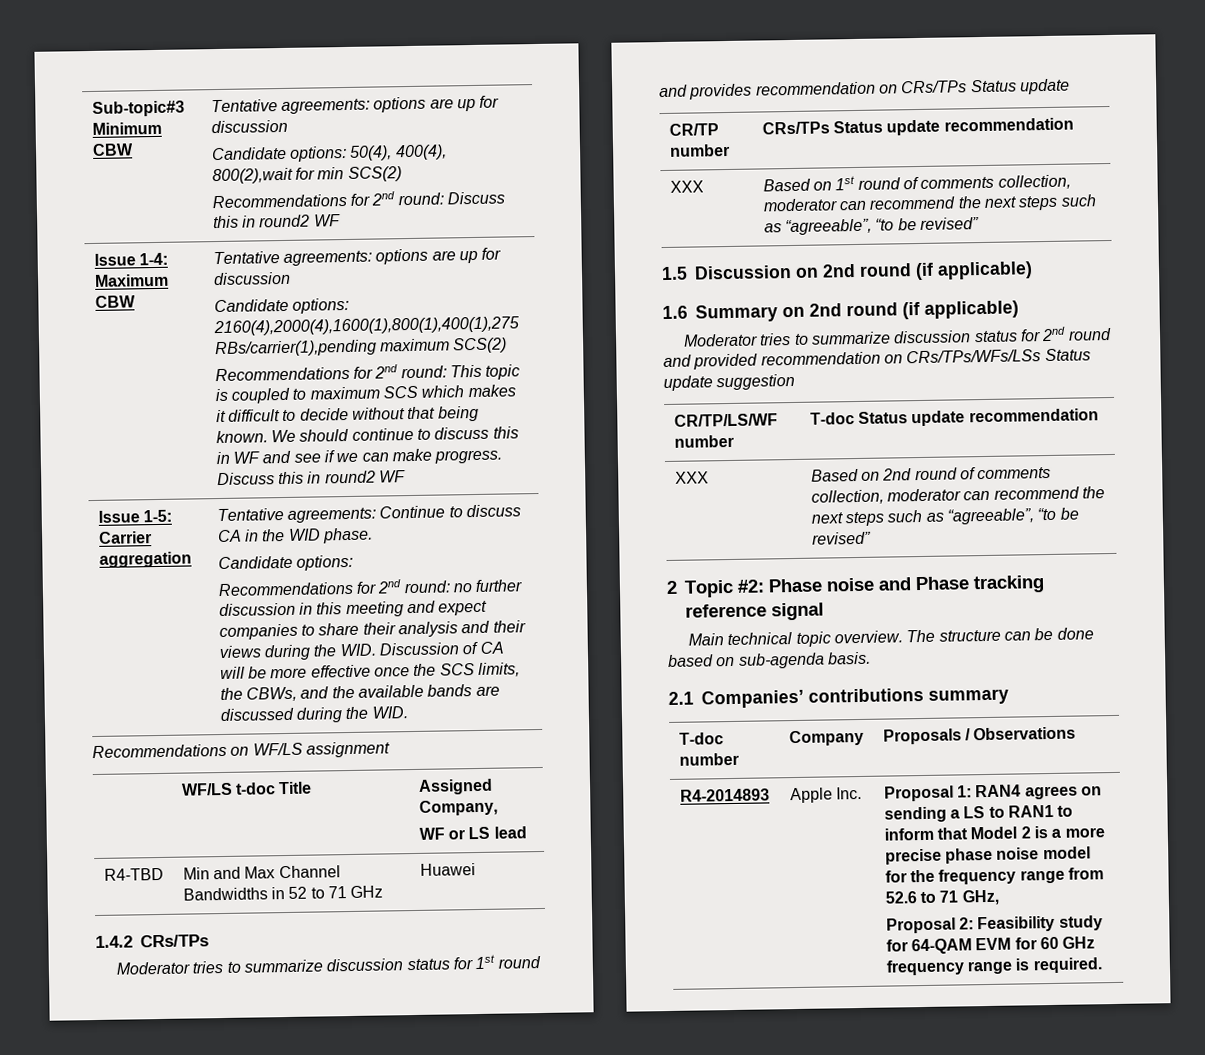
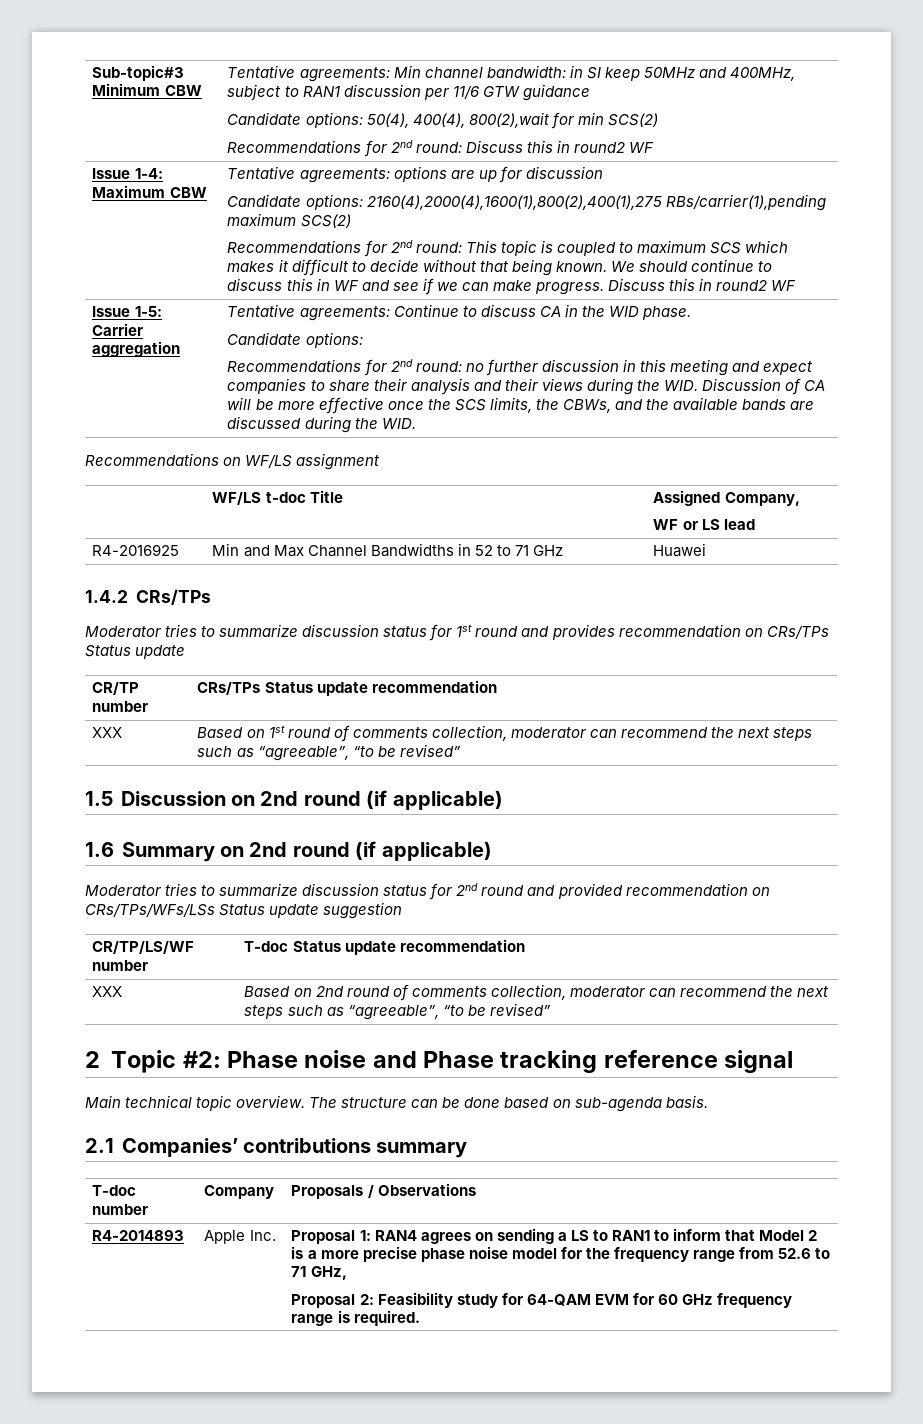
[373,95,500,113] [210,119,288,134] options are up for discussion -> [393,65,795,81] [227,84,590,101] Min channel bandwidth: in SI keep 50MHz and 400MHz, subject to RAN1 discussion per 11/6 GTW guidance
[212,316,519,337] 2160(4),2000(4),1600(1),800(1),400(1),275 -> [366,195,662,210] 2160(4),2000(4),1600(1),800(2),400(1),275
[103,867,164,881] R4-TBD -> [92,544,180,556] R4-2016925

